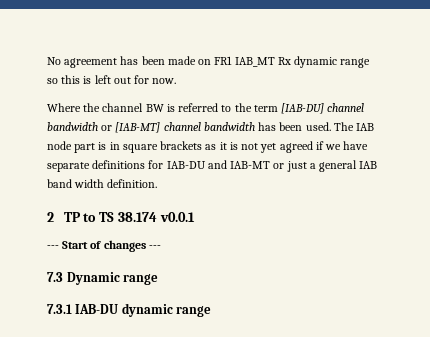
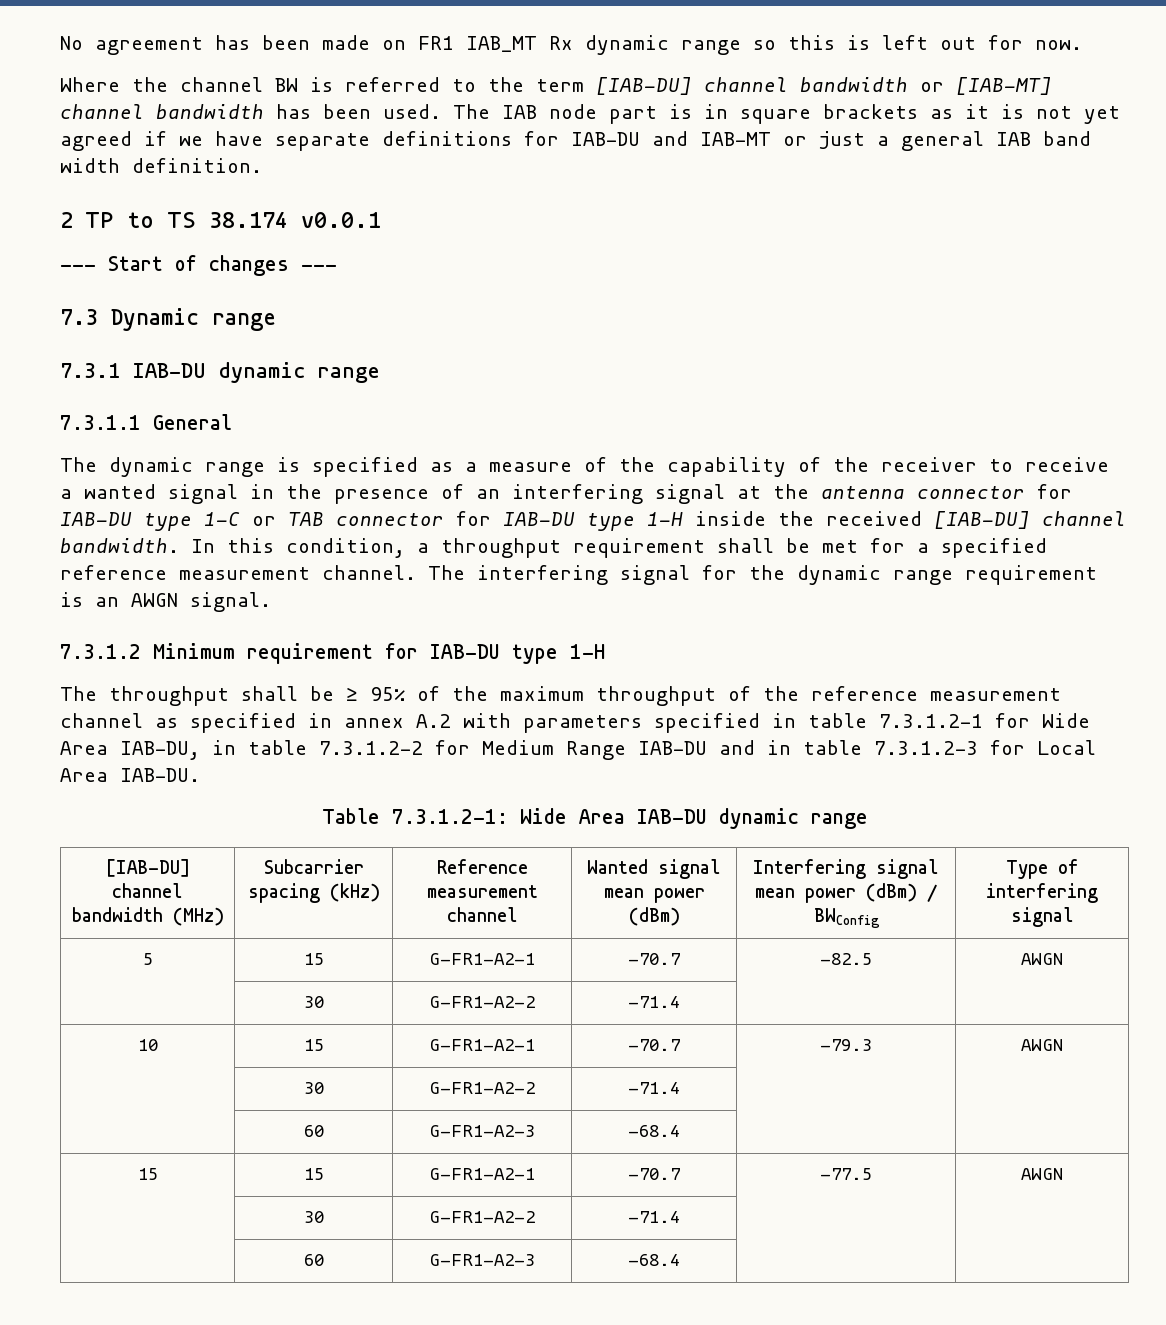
(212, 311) none -> [60,414,232,430] [60,457,1109,477] [60,484,1072,504] [60,511,1126,531] [60,538,1047,558] [60,565,1097,585] [60,592,271,612] [60,643,605,664] [60,686,1061,706] [60,713,1090,733] [60,740,1096,760] [60,768,200,782] [321,808,868,829] [105,859,190,877] [112,883,183,898] [71,907,224,926] [263,859,364,874] [247,883,380,903] [436,859,528,874] [426,885,538,898] [446,907,518,922] [587,859,721,879] [603,888,705,903] [628,907,680,926] [753,859,939,879] [755,883,937,903] [813,908,880,928] [1005,859,1079,879] [986,883,1098,903] [1010,907,1074,927] [142,953,153,965] [303,953,324,965] [429,953,535,965] [628,953,680,965] [820,953,872,965] [1021,953,1063,965] [303,996,324,1008] [429,996,535,1008] [628,996,680,1008] [137,1039,158,1051] [303,1039,324,1051] [429,1039,535,1051] [628,1039,680,1051] [820,1039,872,1051] [1021,1039,1063,1051] [303,1082,324,1094] [429,1082,535,1094] [628,1082,680,1094] [303,1125,324,1137] [429,1125,535,1137] [628,1125,680,1137] [137,1168,158,1180] [303,1168,324,1180] [429,1168,535,1180] [628,1168,680,1180] [820,1168,872,1180] [1021,1168,1063,1180] [303,1211,324,1223] [429,1211,535,1223] [628,1211,680,1223] [303,1254,324,1266] [429,1254,535,1266] [628,1254,680,1266] // 7.3.1.1 General // The dynamic range is specified as a measure of the capability of the receiver to receive a wanted signal in the presence of an interfering signal at the antenna connector for IAB-DU type 1-C or TAB connector for IAB-DU type 1-H inside the received [IAB-DU] channel bandwidth. In this condition, a throughput requirement shall be met for a specified reference measurement channel. The interfering signal for the dynamic range requirement is an AWGN signal. // 7.3.1.2 Minimum requirement for IAB-DU type 1-H // The throughput shall be ≥ 95% of the maximum throughput of the reference measurement channel as specified in annex A.2 with parameters specified in table 7.3.1.2-1 for Wide Area IAB-DU, in table 7.3.1.2-2 for Medium Range IAB-DU and in table 7.3.1.2-3 for Local Area IAB-DU. // Table 7.3.1.2-1: Wide Area IAB-DU dynamic range // [IAB-DU] channel bandwidth (MHz) | Subcarrier spacing (kHz) | Reference measurement channel | Wanted signal mean power (dBm) | Interfering signal mean power (dBm) / BWConfig | Type of interfering signal // 5 | 15 | G-FR1-A2-1 | -70.7 | -82.5 | AWGN // | 30 | G-FR1-A2-2 | -71.4 | | // 10 | 15 | G-FR1-A2-1 | -70.7 | -79.3 | AWGN // | 30 | G-FR1-A2-2 | -71.4 | | // | 60 | G-FR1-A2-3 | -68.4 | | // 15 | 15 | G-FR1-A2-1 | -70.7 | -77.5 | AWGN // | 30 | G-FR1-A2-2 | -71.4 | | // | 60 | G-FR1-A2-3 | -68.4 | |

